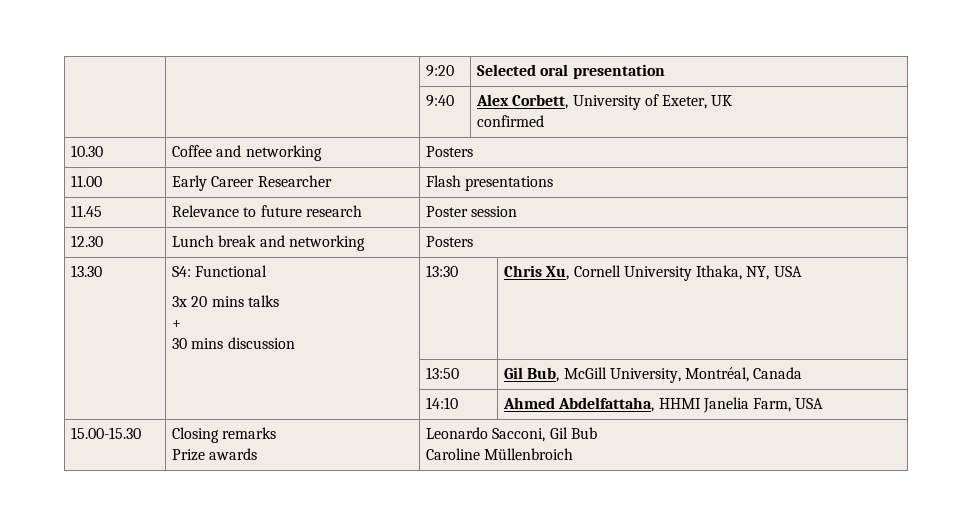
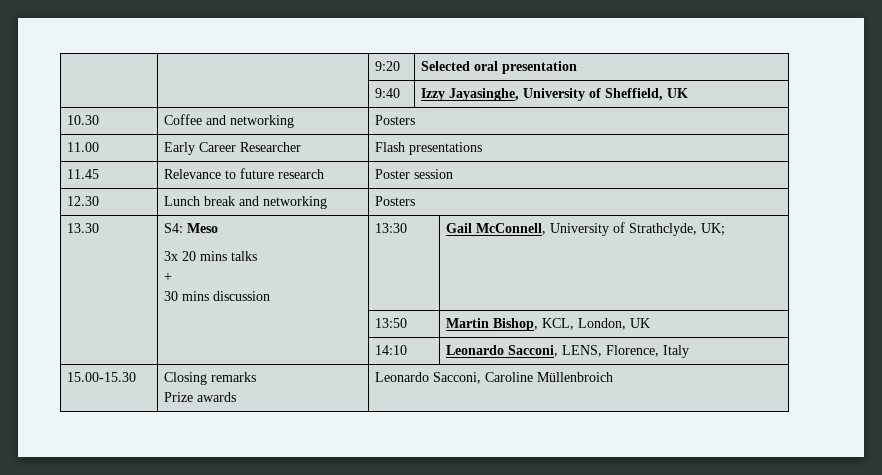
[475,94,733,110] [476,115,544,127] Alex Corbett, University of Exeter, UK // confirmed -> [420,88,688,101] Izzy Jayasinghe, University of Sheffield, UK
[195,265,268,277] Functional -> [186,223,218,233] Meso
[503,265,802,281] [425,367,459,379] [503,367,803,383] [425,397,458,409] [502,397,824,413] Chris Xu, Cornell University Ithaka, NY, USA // | | 13:50 | Gil Bub, McGill University, Montréal, Canada // | | 14:10 | Ahmed Abdelfattaha, HHMI Janelia Farm, USA -> [445,222,725,236] [374,318,407,328] [445,318,650,331] [374,345,407,355] [445,345,689,358] Gail McConnell, University of Strathclyde, UK; // | | 13:50 | Martin Bishop, KCL, London, UK // | | 14:10 | Leonardo Sacconi, LENS, Florence, Italy
[549,427,597,439] Gil Bub // -> (481, 378) none

